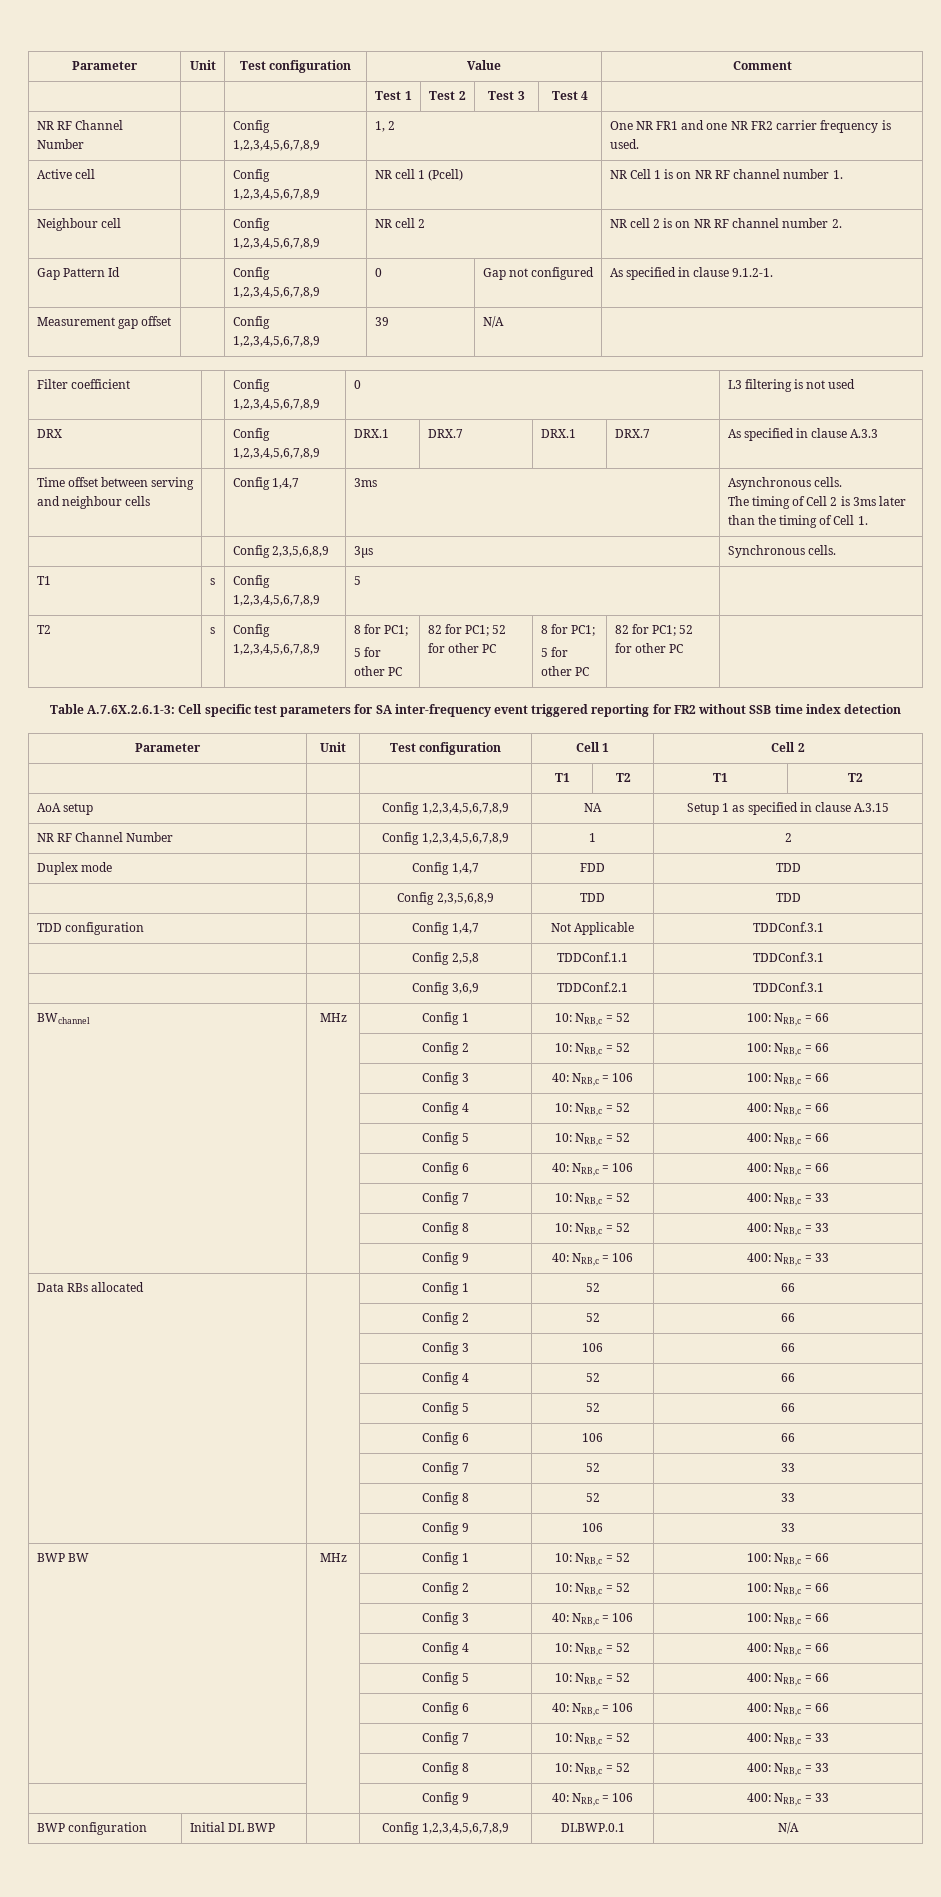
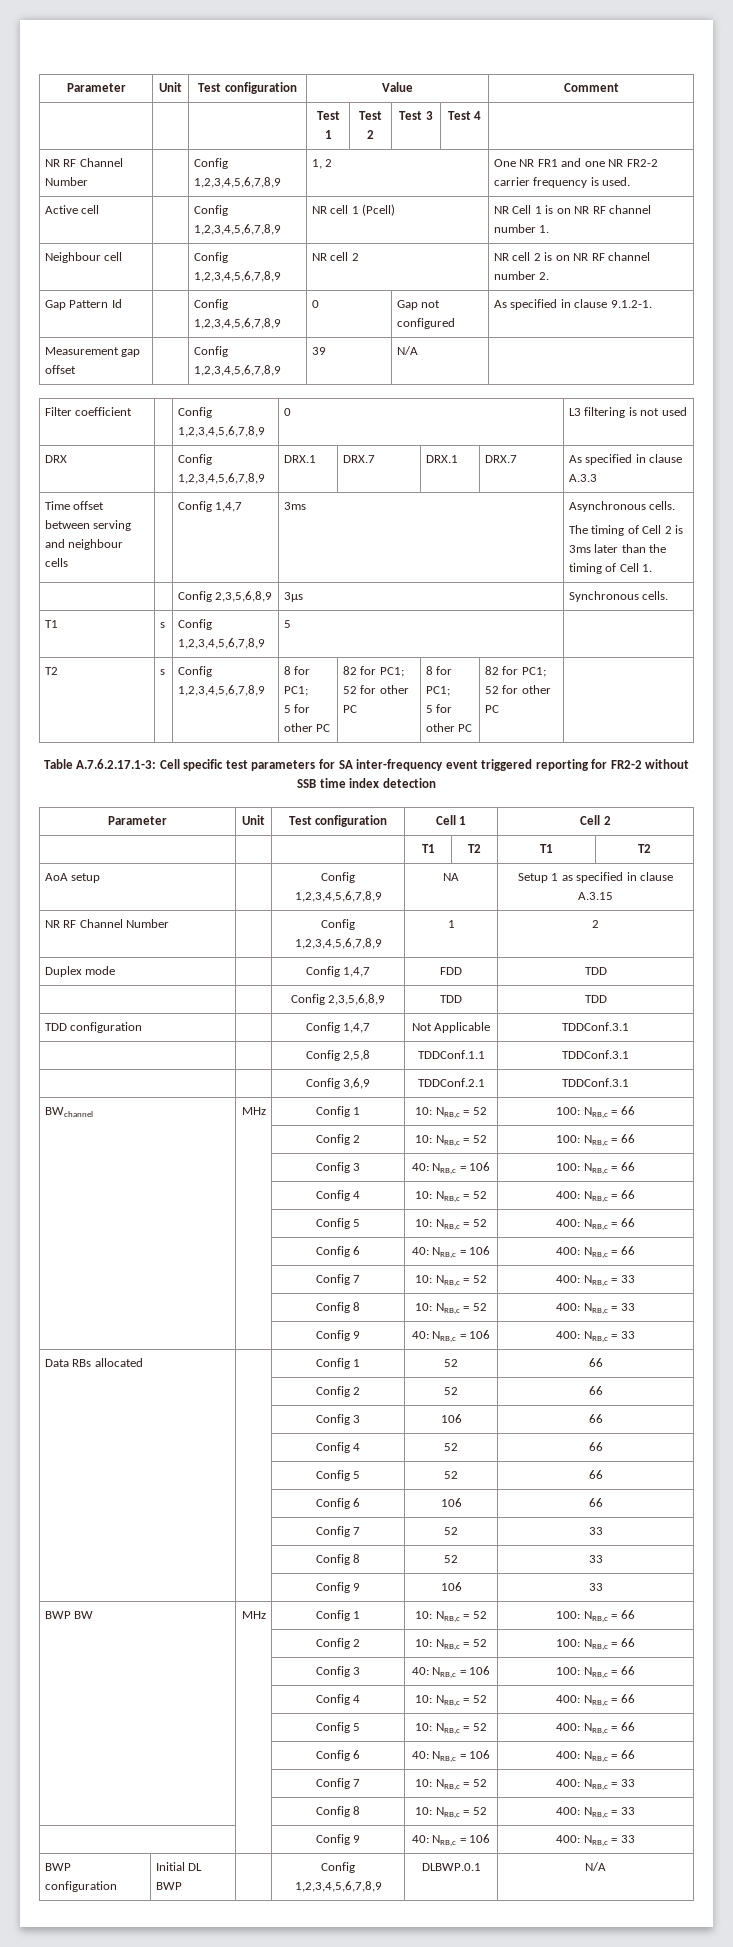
[750,121,773,130] FR2 -> [626,159,658,167] FR2-2
[87,705,176,714] A.7.6X.2.6.1-3: -> [76,759,157,769] A.7.6.2.17.1-3:
[673,705,696,714] FR2 -> [610,760,642,769] FR2-2

